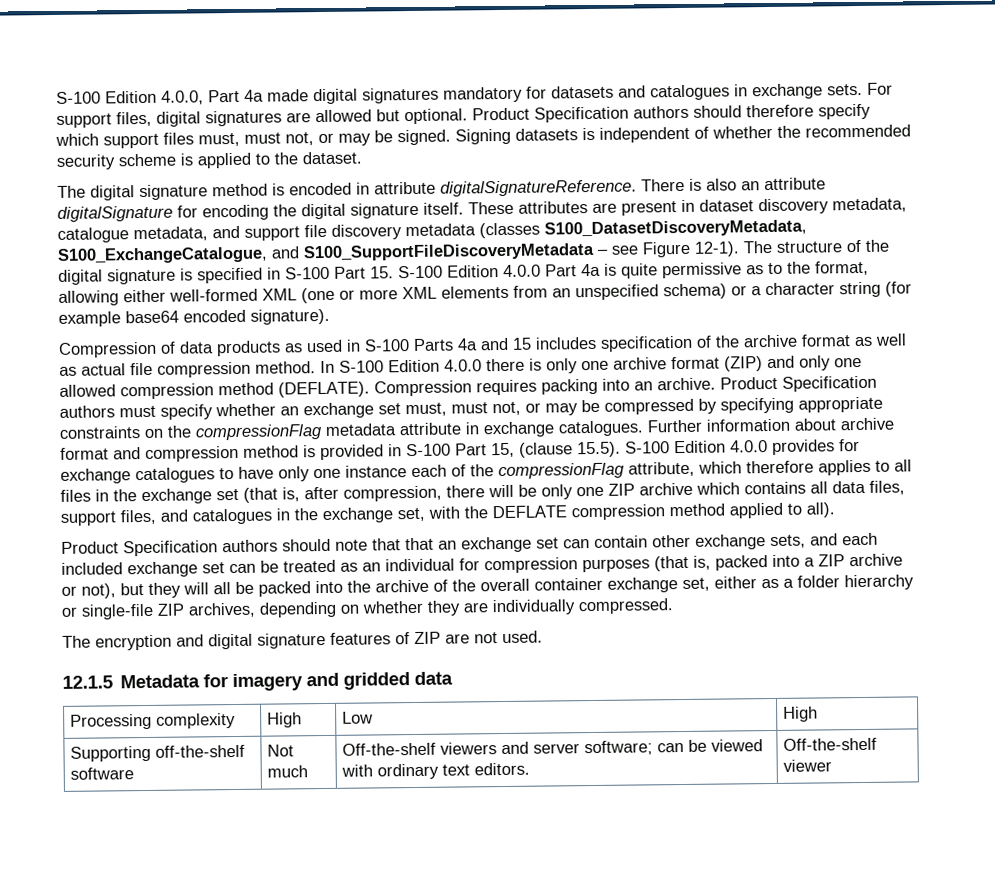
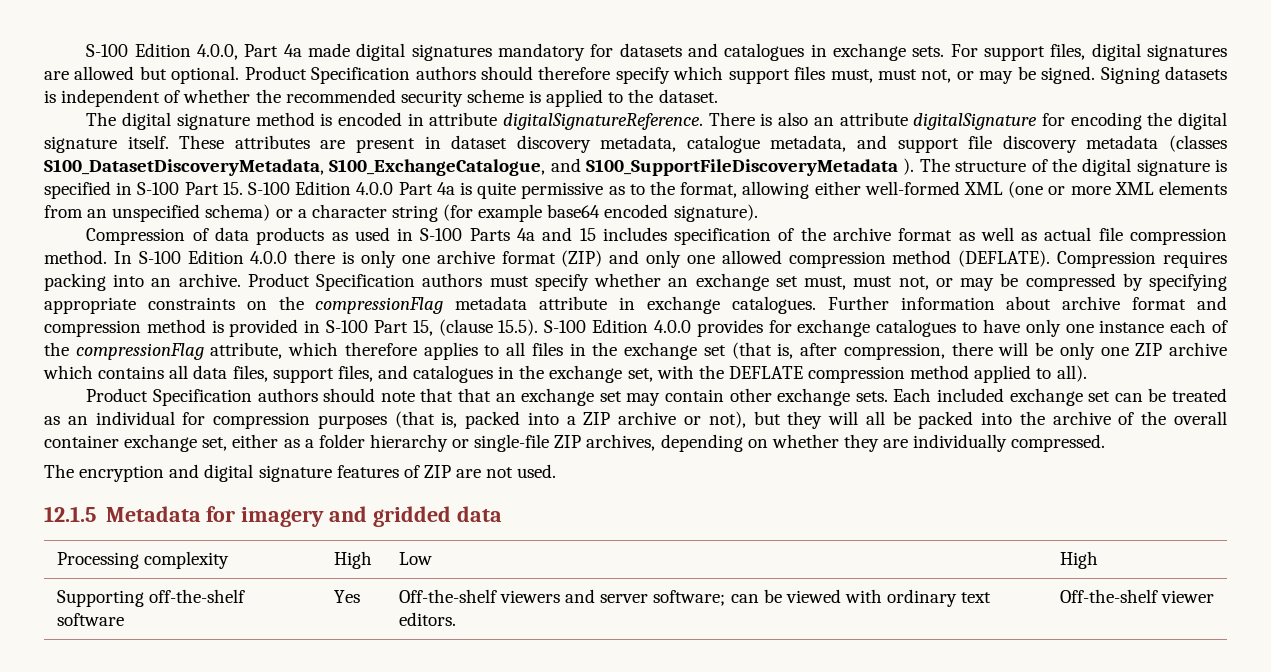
[597,241,740,258] – see Figure 12-1). -> [903,158,915,175] ).
[563,539,590,549] can -> [626,393,661,406] may
[770,532,878,549] sets, and each -> [855,388,932,402] sets. Each
[266,744,294,757] [266,765,308,778] Not much -> [333,590,360,603] Yes

